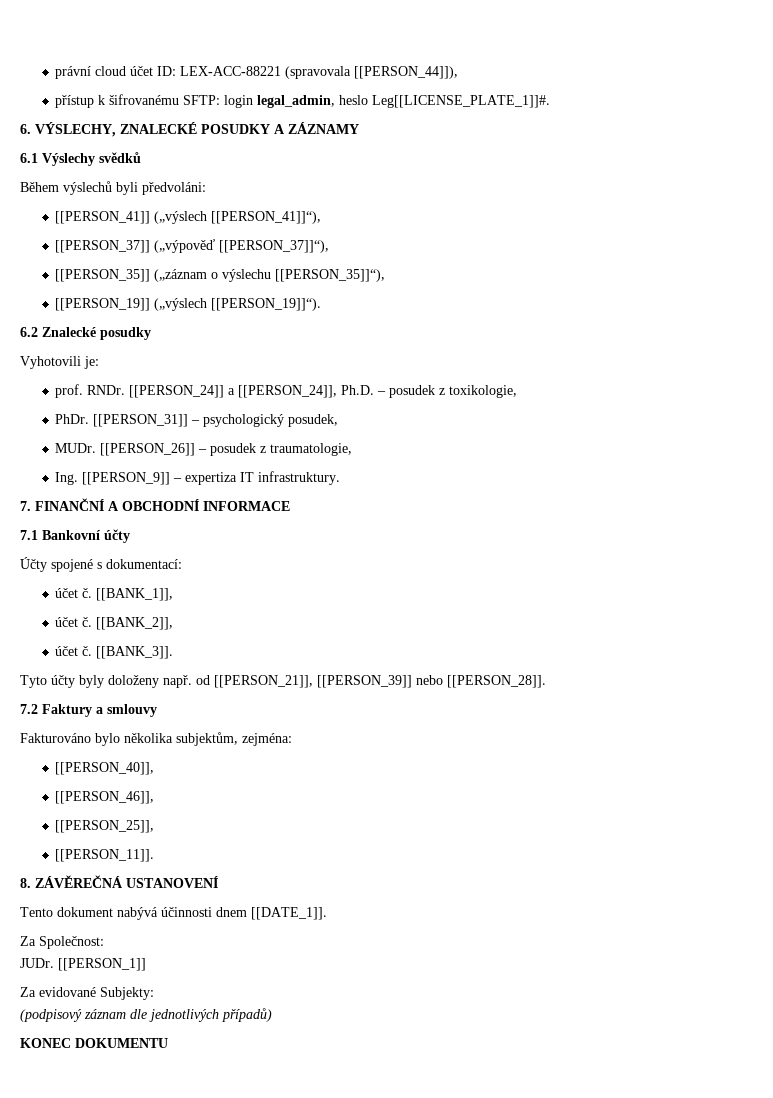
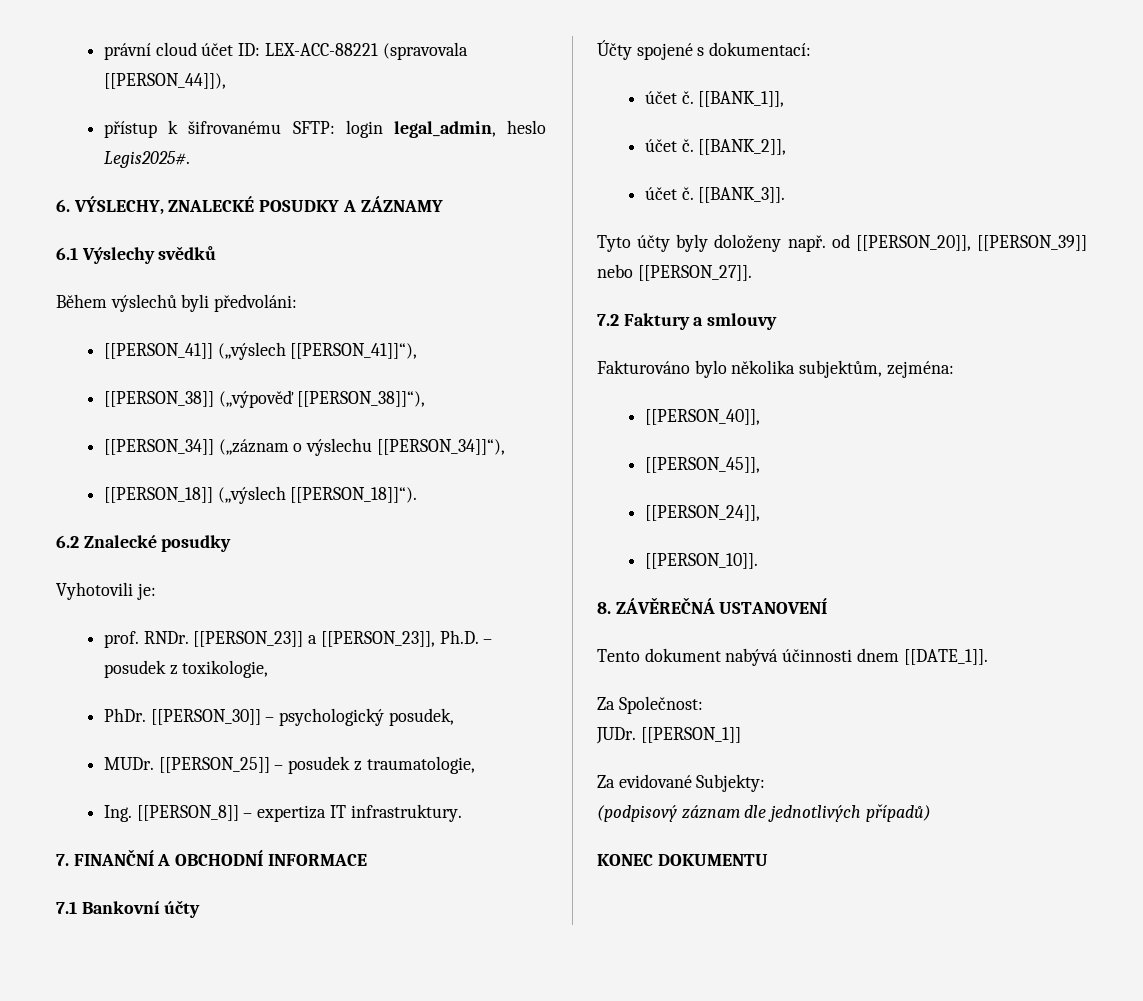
[372,95,551,108] Leg[[LICENSE_PLATE_1]]#. -> [103,151,190,168] Legis2025#.
[55,239,330,253] [55,269,386,282] [55,298,322,311] [[PERSON_37]] („výpověď [[PERSON_37]]“), // [[PERSON_35]] („záznam o výslechu [[PERSON_35]]“), // [[PERSON_19]] („výslech [[PERSON_19]]“). -> [103,390,426,408] [103,438,505,456] [103,486,418,504] [[PERSON_38]] („výpověď [[PERSON_38]]“), // [[PERSON_34]] („záznam o výslechu [[PERSON_34]]“), // [[PERSON_18]] („výslech [[PERSON_18]]“).
[129,385,338,398] [[PERSON_24]] a [[PERSON_24]], -> [193,631,435,647] [[PERSON_23]] a [[PERSON_23]],
[93,414,189,427] [[PERSON_31]] -> [150,709,261,725] [[PERSON_30]]
[100,443,196,456] [[PERSON_26]] -> [158,757,270,773] [[PERSON_25]]
[82,472,171,485] [[PERSON_9]] -> [136,805,239,821] [[PERSON_8]]
[214,675,313,688] [[PERSON_21]], -> [855,235,971,251] [[PERSON_20]],
[447,675,546,688] [[PERSON_28]]. -> [637,265,752,281] [[PERSON_27]].
[55,791,155,804] [55,820,155,833] [55,849,155,862] [[PERSON_46]], // [[PERSON_25]], // [[PERSON_11]]. -> [644,457,760,473] [644,505,760,521] [644,553,758,569] [[PERSON_45]], // [[PERSON_24]], // [[PERSON_10]].

